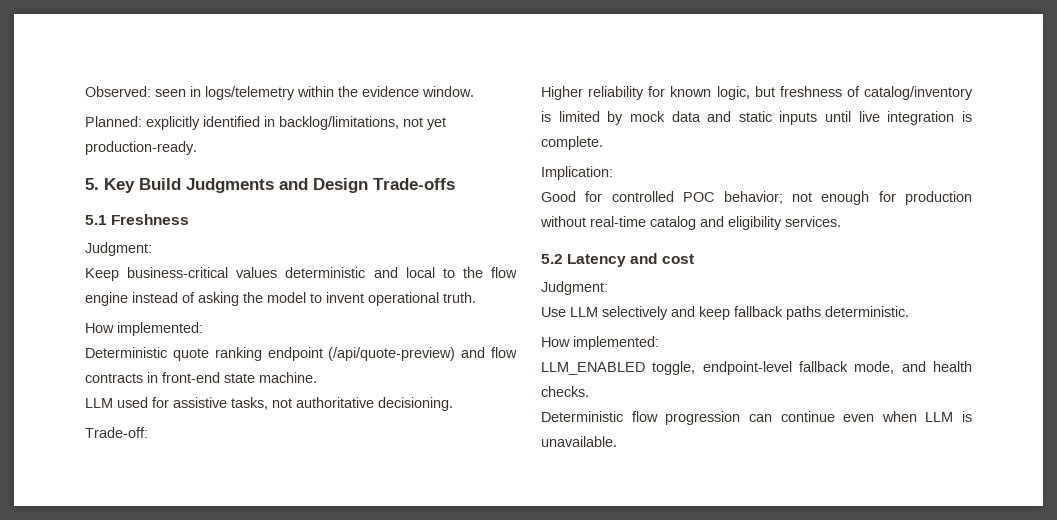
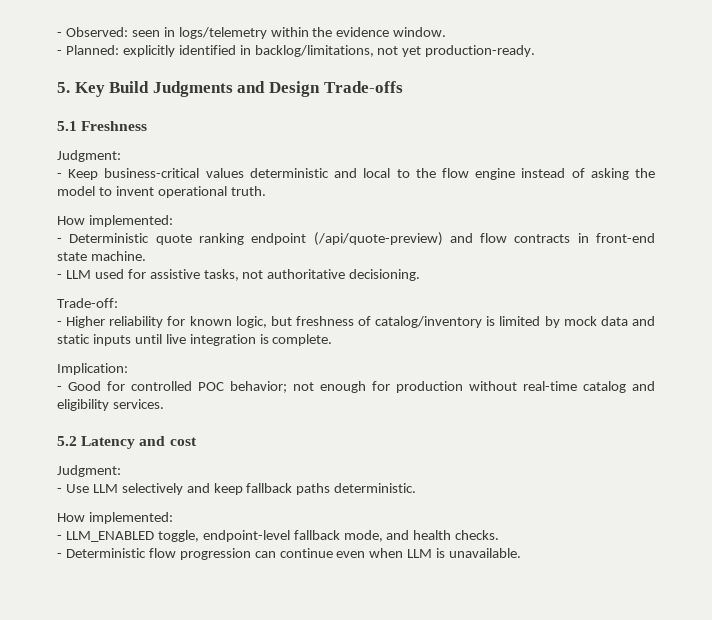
(85, 91) none -> [57,32,62,37] -
(474, 91) none -> [57,50,62,55] -
(152, 249) none -> [57,173,62,178] -
(203, 329) none -> [57,238,62,243] -
(317, 377) none -> [57,274,62,279] -
(148, 432) none -> [57,321,62,326] -
(613, 173) none -> [57,386,62,391] -
(608, 288) none -> [57,488,62,493] -
(659, 343) none -> [57,535,62,540] -
(589, 391) none -> [57,553,62,558] -

